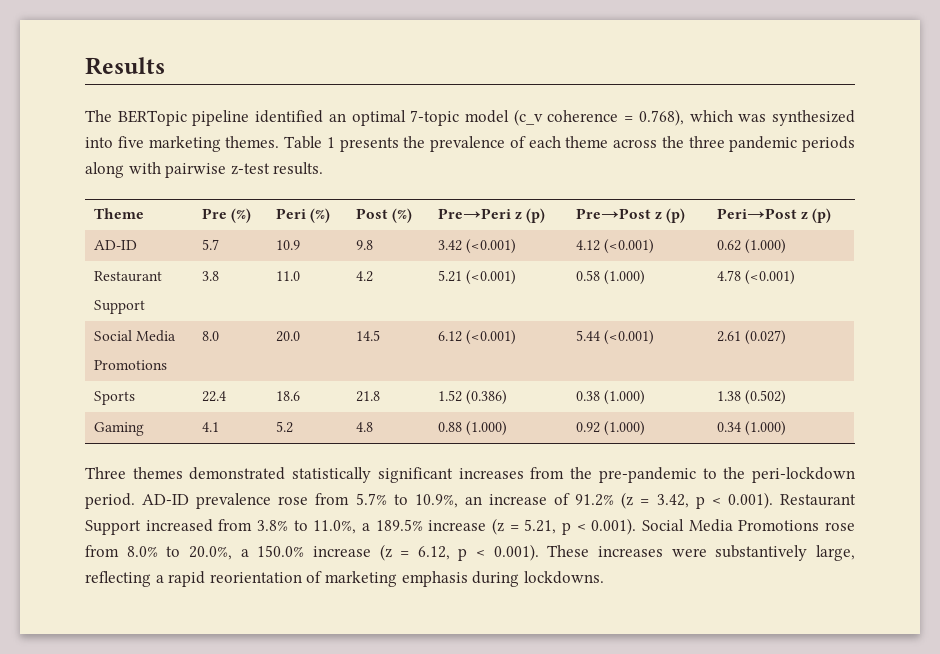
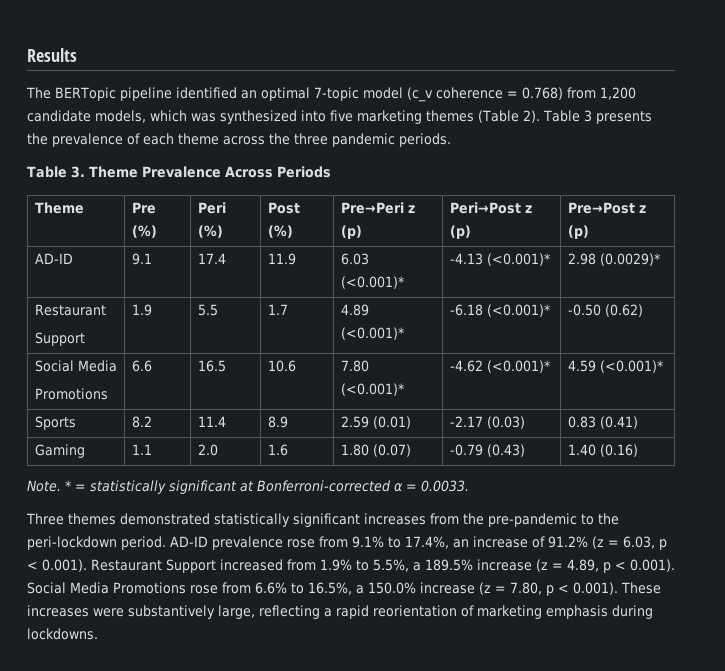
[638,109,684,126] 0.768), -> [521,87,636,100] [27,110,146,123] 0.768) from 1,200 candidate models,
[225,136,335,149] themes. Table 1 -> [426,110,592,123] themes (Table 2). Table 3
[802,136,855,152] [85,162,324,178] periods along with pairwise z-test results. -> [399,133,451,147] [27,166,331,178] periods. // Table 3. Theme Prevalence Across Periods
[575,208,685,223] [716,208,797,219] Pre→Post z (p) | Peri→Post -> [449,202,532,214] [449,225,471,239] [567,202,635,214] Peri→Post z (p) | Pre→Post
[201,239,219,250] [275,240,300,250] [355,240,373,250] [437,239,516,254] [575,239,654,254] [716,239,786,254] [93,271,162,282] [93,300,145,314] [201,271,219,281] [275,271,300,281] [355,271,373,282] [437,270,516,285] [575,270,645,285] [716,270,795,285] [93,330,176,342] [93,360,167,370] [201,331,219,341] [275,331,300,342] [355,330,380,341] [437,330,516,345] [575,330,654,345] [716,330,786,345] [93,391,135,405] [201,391,226,402] [275,391,300,401] [355,391,380,402] [437,390,507,405] [575,390,645,405] [716,390,786,405] [93,422,144,436] [201,422,219,432] [275,421,293,433] [355,422,373,432] [437,421,507,436] [575,421,645,436] [716,421,786,436] 5.7 | 10.9 | 9.8 | 3.42 (<0.001) | 4.12 (<0.001) | 0.62 (1.000) // Restaurant // Support | 3.8 | 11.0 | 4.2 | 5.21 (<0.001) | 0.58 (1.000) | 4.78 (<0.001) // Social Media // Promotions | 8.0 | 20.0 | 14.5 | 6.12 (<0.001) | 5.44 (<0.001) | 2.61 (0.027) // Sports | 22.4 | 18.6 | 21.8 | 1.52 (0.386) | 0.38 (1.000) | 1.38 (0.502) // Gaming | 4.1 | 5.2 | 4.8 | 0.88 (1.000) | 0.92 (1.000) | 0.34 (1.000) -> [131,253,152,265] [197,253,226,264] [267,253,296,265] [340,253,369,265] [340,276,404,289] [449,253,550,266] [567,253,660,266] [34,304,106,316] [34,332,85,346] [131,304,152,316] [197,304,218,316] [267,304,288,315] [340,304,369,316] [340,327,404,340] [449,304,550,317] [567,304,643,317] [34,360,117,372] [34,388,108,400] [131,360,152,372] [197,360,226,372] [267,360,296,372] [340,360,369,372] [340,383,404,396] [449,360,550,373] [567,360,663,373] [34,416,76,430] [131,416,152,428] [197,416,226,427] [267,416,288,428] [340,416,411,429] [449,416,525,429] [567,416,638,429] [34,444,85,458] [131,444,152,455] [197,444,218,456] [267,444,288,456] [340,444,411,457] [449,444,525,457] [567,444,638,457] [27,480,469,494] 9.1 | 17.4 | 11.9 | 6.03 (<0.001)* | -4.13 (<0.001)* | 2.98 (0.0029)* // Restaurant // Support | 1.9 | 5.5 | 1.7 | 4.89 (<0.001)* | -6.18 (<0.001)* | -0.50 (0.62) // Social Media // Promotions | 6.6 | 16.5 | 10.6 | 7.80 (<0.001)* | -4.62 (<0.001)* | 4.59 (<0.001)* // Sports | 8.2 | 11.4 | 8.9 | 2.59 (0.01) | -2.17 (0.03) | 0.83 (0.41) // Gaming | 1.1 | 2.0 | 1.6 | 1.80 (0.07) | -0.79 (0.43) | 1.40 (0.16) // Note. * = statistically significant at Bonferroni-corrected α = 0.0033.
[355,493,458,508] 5.7% to 10.9%, -> [352,536,449,549] 9.1% to 17.4%,
[656,494,689,508] 3.42, -> [623,536,655,549] 6.03,
[257,520,357,534] 3.8% to 11.0%, -> [320,559,409,572] 1.9% to 5.5%,
[524,519,557,534] 5.21, -> [567,559,599,572] 4.89,
[126,546,232,560] 8.0% to 20.0%, -> [255,582,352,595] 6.6% to 16.5%,
[417,546,450,560] 6.12, -> [510,582,542,595] 7.80,

